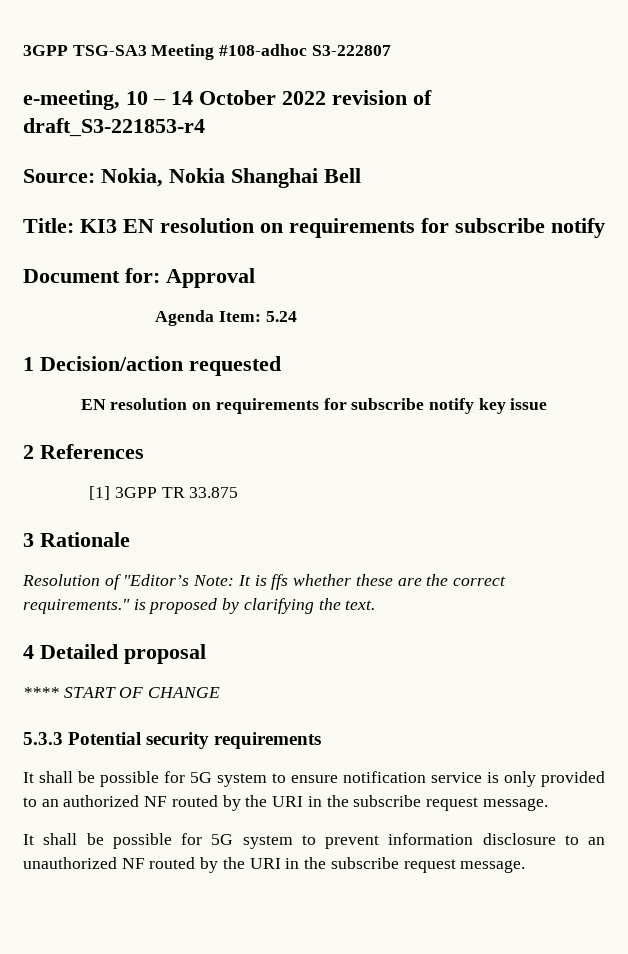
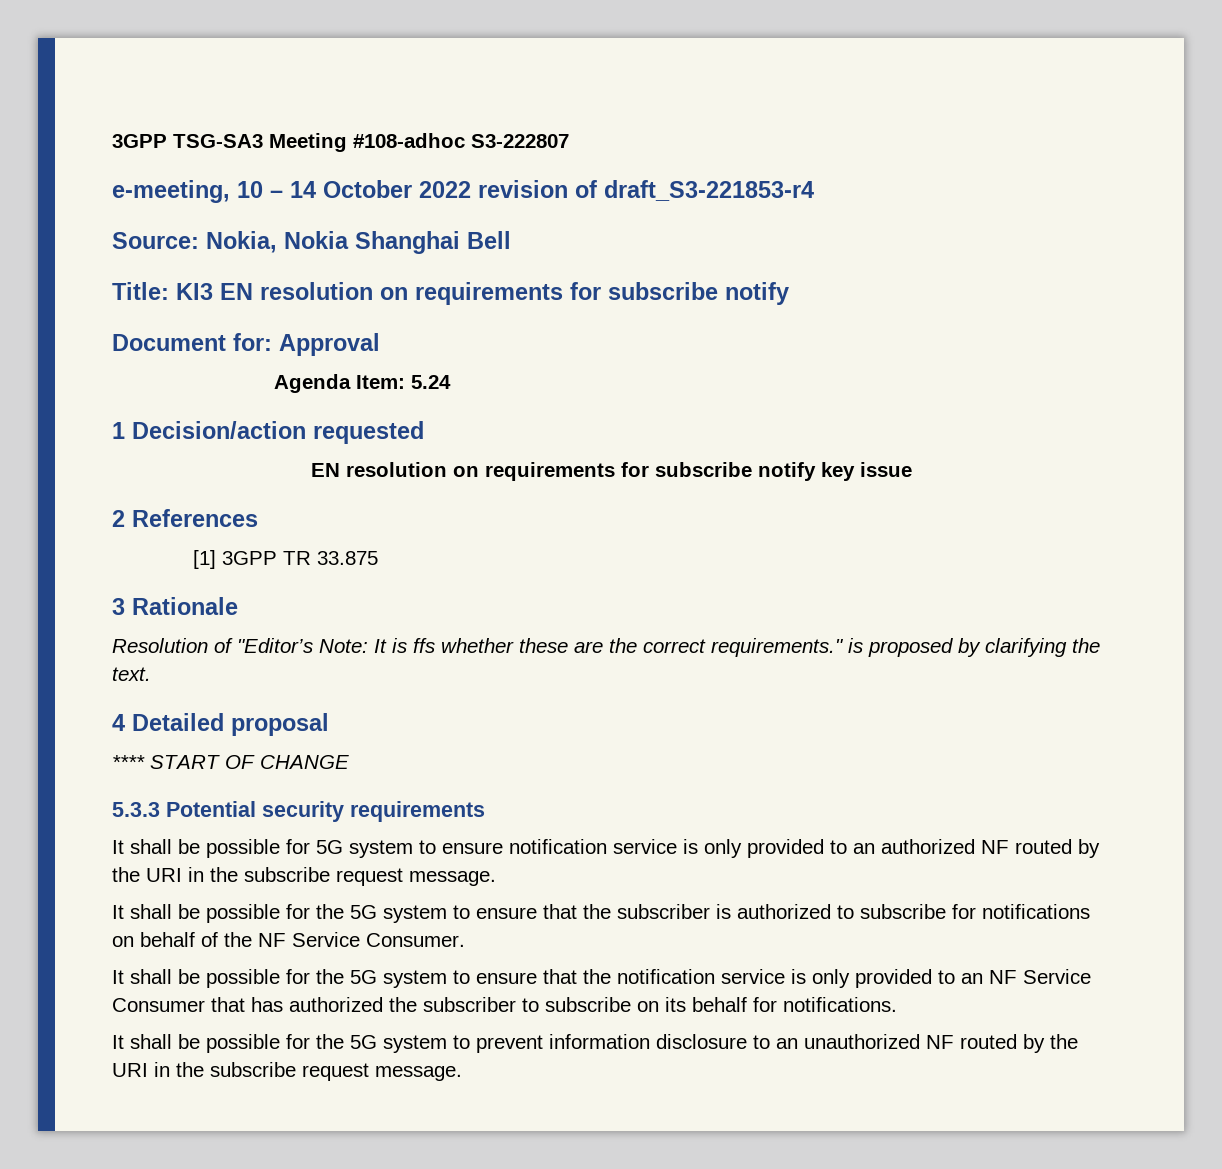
(202, 839) none -> [316,904,1090,923] [112,932,465,947] [112,969,1091,988] [112,997,897,1012] [112,1034,344,1053] the 5G system to ensure that the subscriber is authorized to subscribe for notifications on behalf of the NF Service Consumer. // It shall be possible for the 5G system to ensure that the notification service is only provided to an NF Service Consumer that has authorized the subscriber to subscribe on its behalf for notifications. // It shall be possible for the

